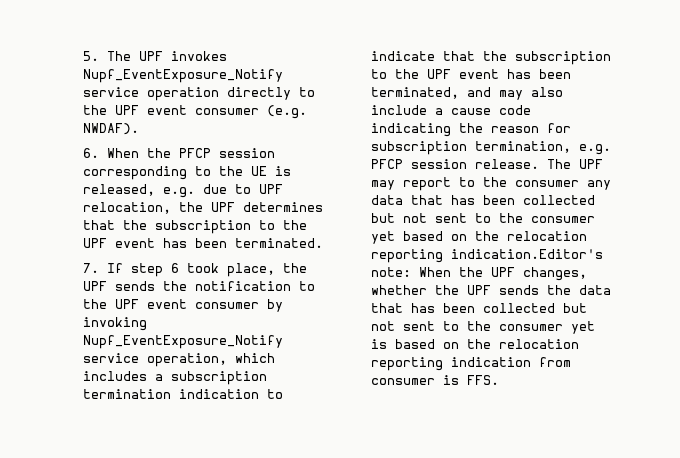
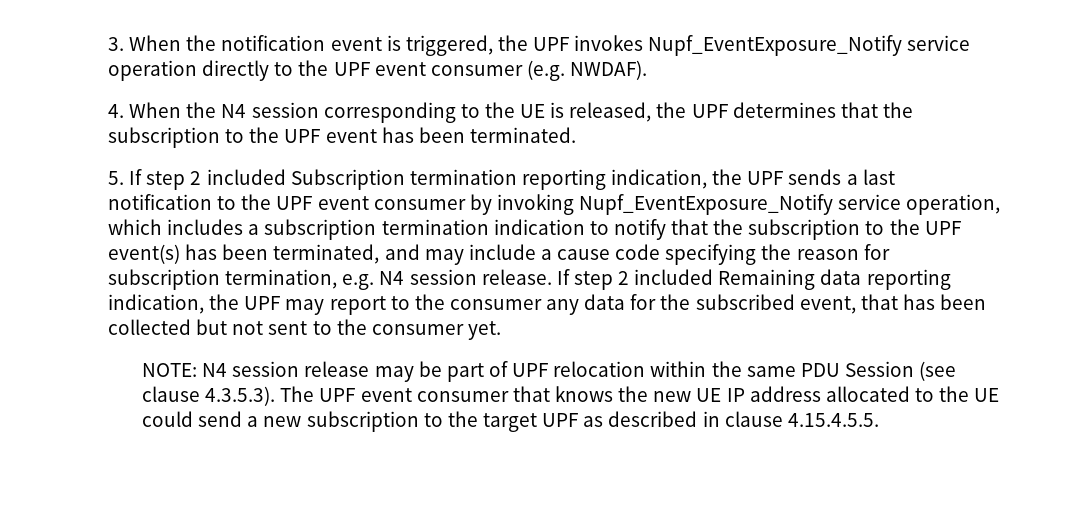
[82,51,131,61] 5. The -> [108,35,528,56] 3. When the notification event is triggered, the
[82,148,211,158] 6. When the PFCP -> [108,102,247,118] 4. When the N4
[162,184,283,198] [82,202,171,214] e.g. due to UPF relocation, -> (652, 112) none
[82,263,307,277] [82,281,187,291] 7. If step 6 took place, the UPF sends the -> [108,169,895,190] 5. If step 2 included Subscription termination reporting indication, the UPF sends a last
[370,51,611,65] [370,69,499,79] indicate that the subscription to the UPF event -> [613,219,961,240] [108,244,181,264] notify that the subscription to the UPF event(s)
[530,87,563,97] also -> (464, 257) none
[370,123,451,137] indicating -> [665,244,757,265] specifying
[370,159,403,169] PFCP -> [379,271,405,285] N4
[546,159,571,169] The -> [556,269,951,290] [108,294,240,314] If step 2 included Remaining data reporting indication, the
(403, 200) none -> [630,294,856,314] for the subscribed event,
[370,231,587,244] [370,249,603,263] [370,267,587,281] [370,285,611,295] [370,303,587,313] [370,321,595,334] [370,339,579,349] [370,357,571,371] [370,375,499,385] yet based on the relocation reporting indication.Editor's note: When the UPF changes, whether the UPF sends the data that has been collected but not sent to the consumer yet is based on the relocation reporting indication from consumer is FFS. -> [467,321,501,340] [142,361,957,382] [142,386,1000,406] [142,411,879,432] yet. // NOTE: N4 session release may be part of UPF relocation within the same PDU Session (see clause 4.3.5.3). The UPF event consumer that knows the new UE IP address allocated to the UE could send a new subscription to the target UPF as described in clause 4.15.4.5.5.

